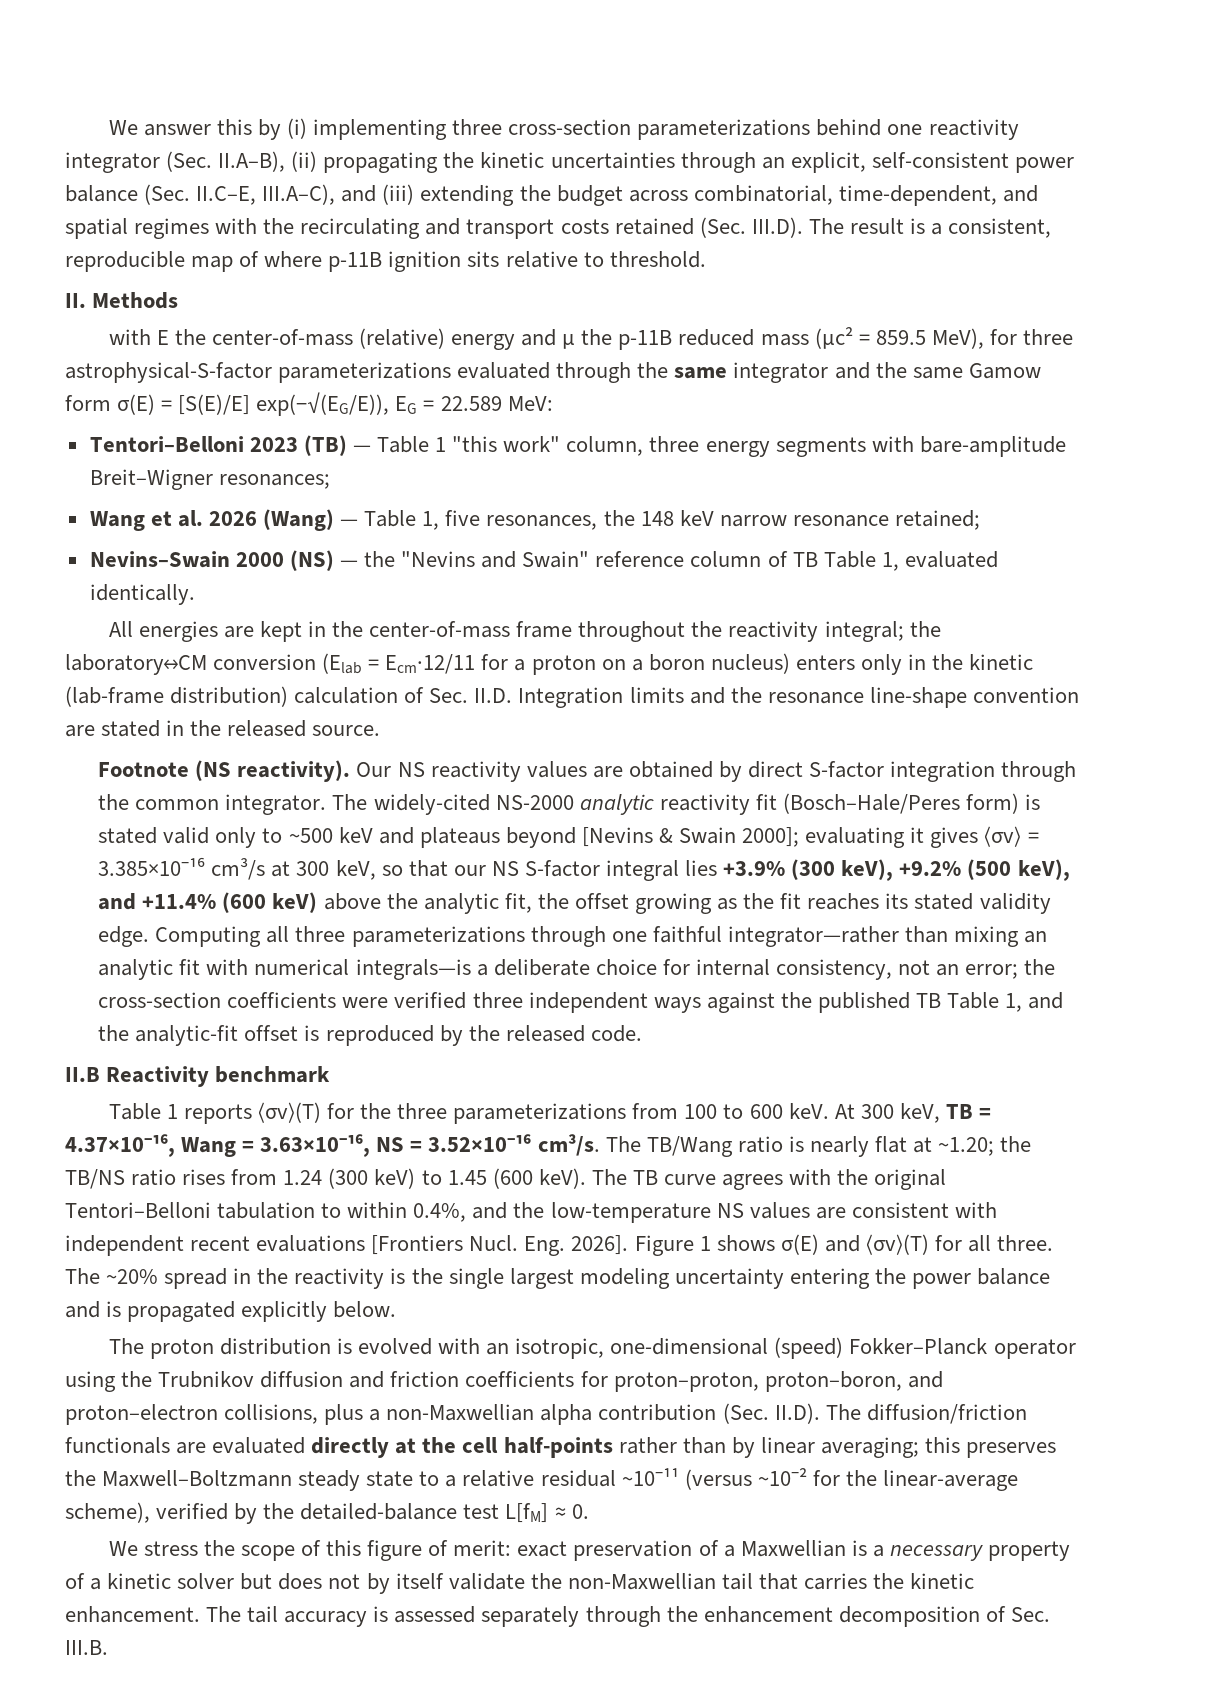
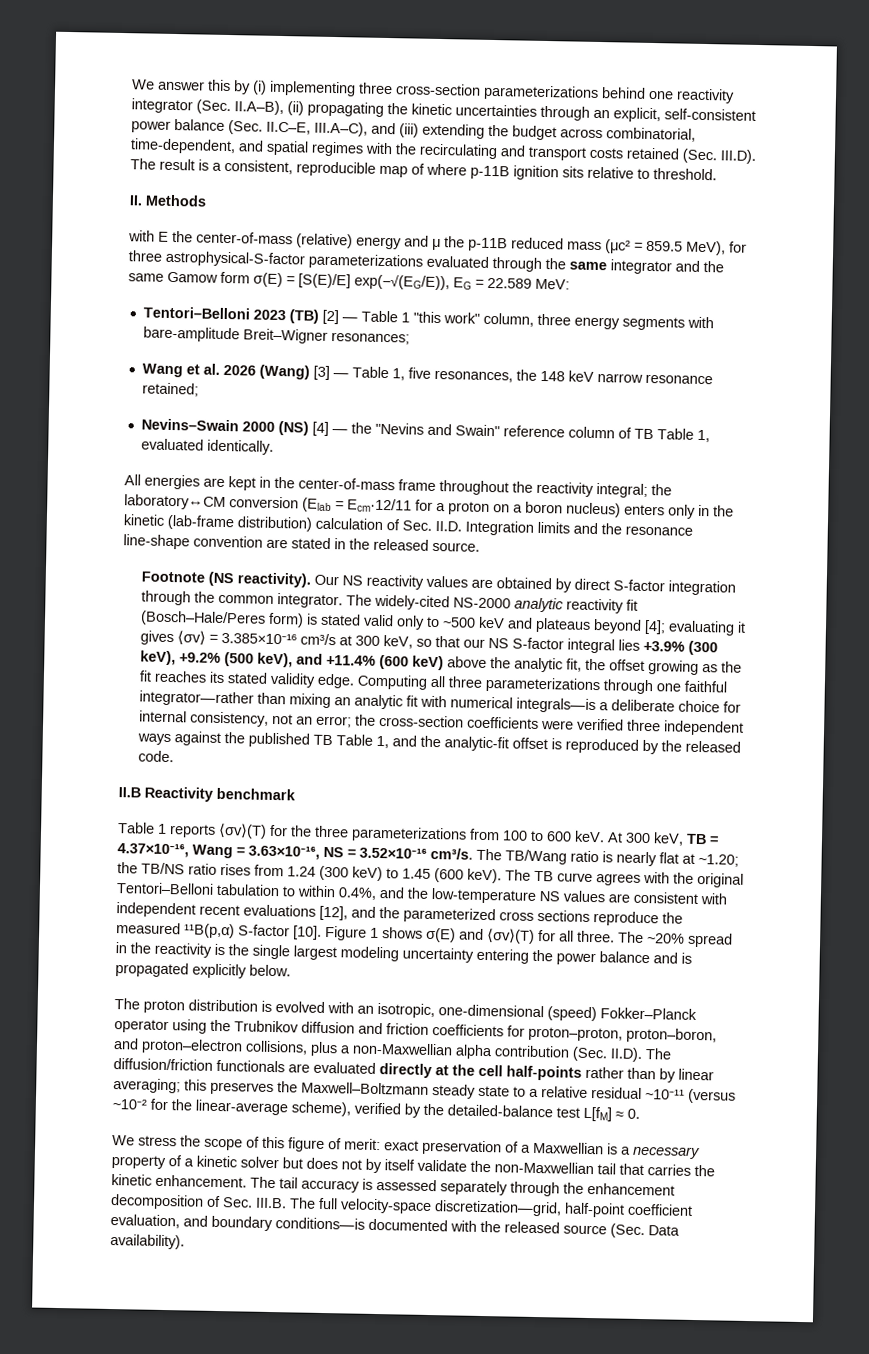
(347, 445) none -> [321,309,339,325] [2]
(335, 520) none -> [312,365,330,380] [3]
(334, 560) none -> [311,421,329,436] [4]
[581,827,800,847] [Nevins & Swain 2000]; -> [644,619,667,635] [4];
[371,1235,629,1256] [Frontiers Nucl. Eng. 2026]. -> [319,905,683,927] [116,922,322,940] [12], and the parameterized cross sections reproduce the measured ¹¹B(p,α) S-factor [10].
(108, 1647) none -> [289,1197,693,1218] [110,1213,680,1239] [110,1233,185,1250] The full velocity-space discretization—grid, half-point coefficient evaluation, and boundary conditions—is documented with the released source (Sec. Data availability).

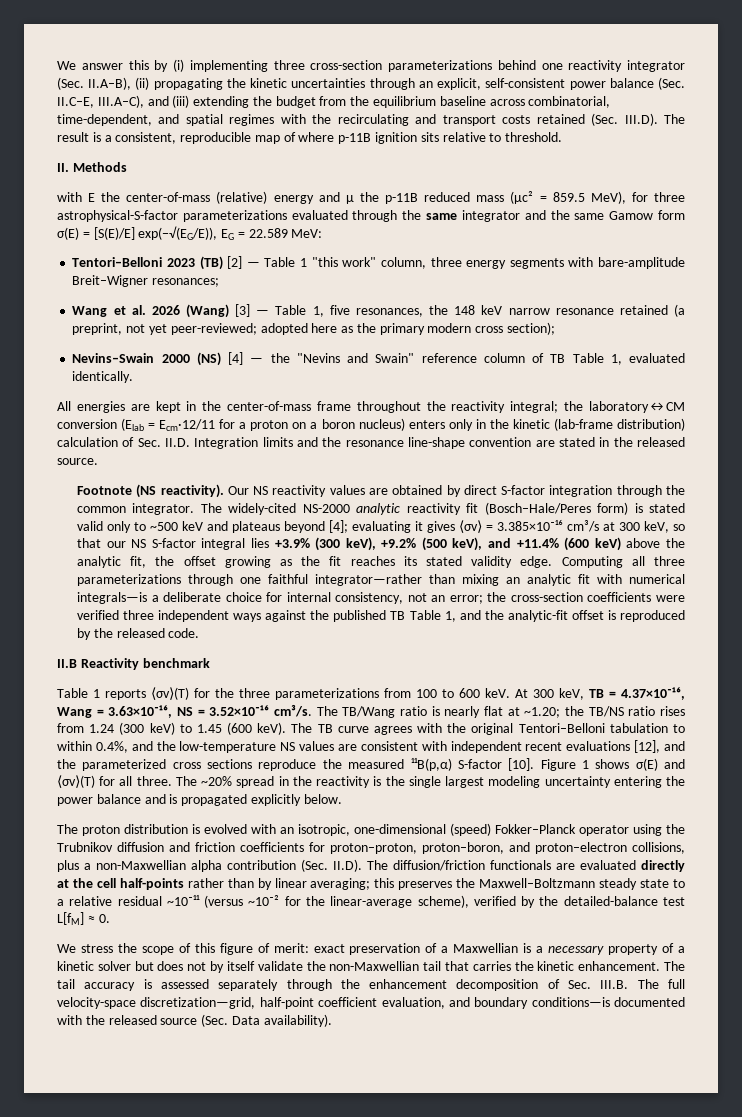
(557, 133) none -> [319,96,486,108] from the equilibrium baseline
[141,382,199,397] retained; -> [619,304,685,317] [72,322,555,335] retained (a preprint, not yet peer-reviewed; adopted here as the primary modern cross section);

